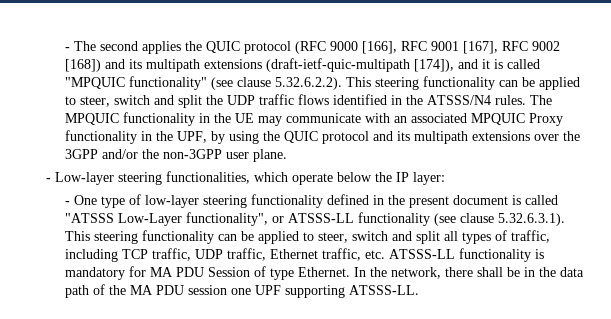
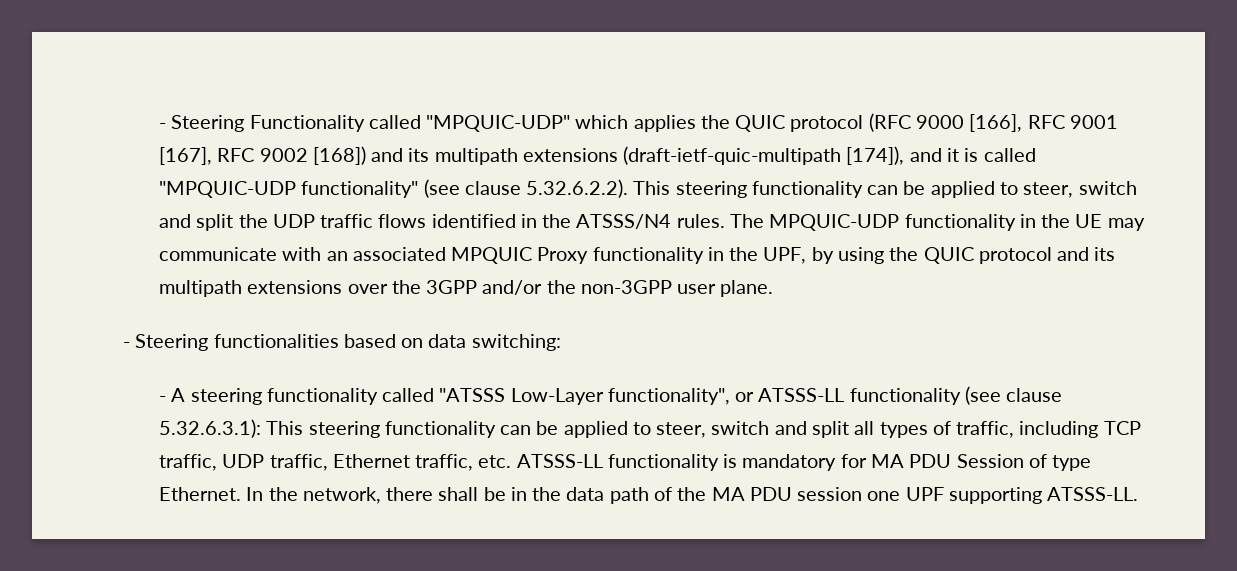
[64,41,138,51] - The second -> [159,115,629,132] - Steering Functionality called "MPQUIC-UDP" which
[64,77,125,89] "MPQUIC -> [159,181,297,198] "MPQUIC-UDP
[64,113,119,125] MPQUIC -> [769,214,900,231] MPQUIC-UDP
[54,171,445,185] [64,194,521,208] Low-layer steering functionalities, which operate below the IP layer: // - One type of low-layer steering functionality defined in the present document is -> [135,334,561,351] [159,388,378,405] Steering functionalities based on data switching: // - A steering functionality
[497,213,565,226] 5.32.6.3.1). -> [159,419,262,438] 5.32.6.3.1):

